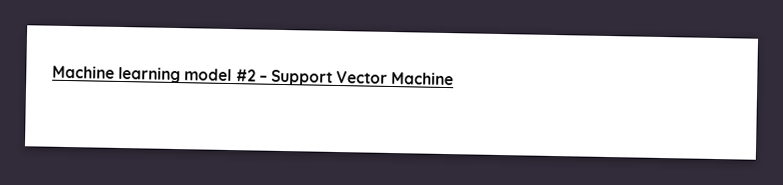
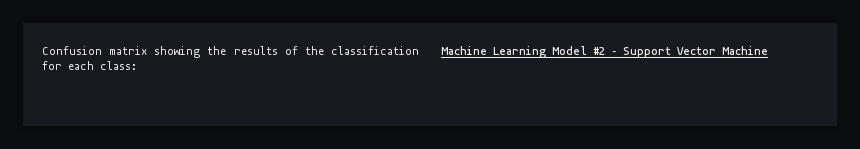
[52,65,233,84] Machine learning model -> [42,46,419,58] [42,61,137,70] [441,46,587,58] Confusion matrix showing the results of the classification for each class: // Machine Learning Model

